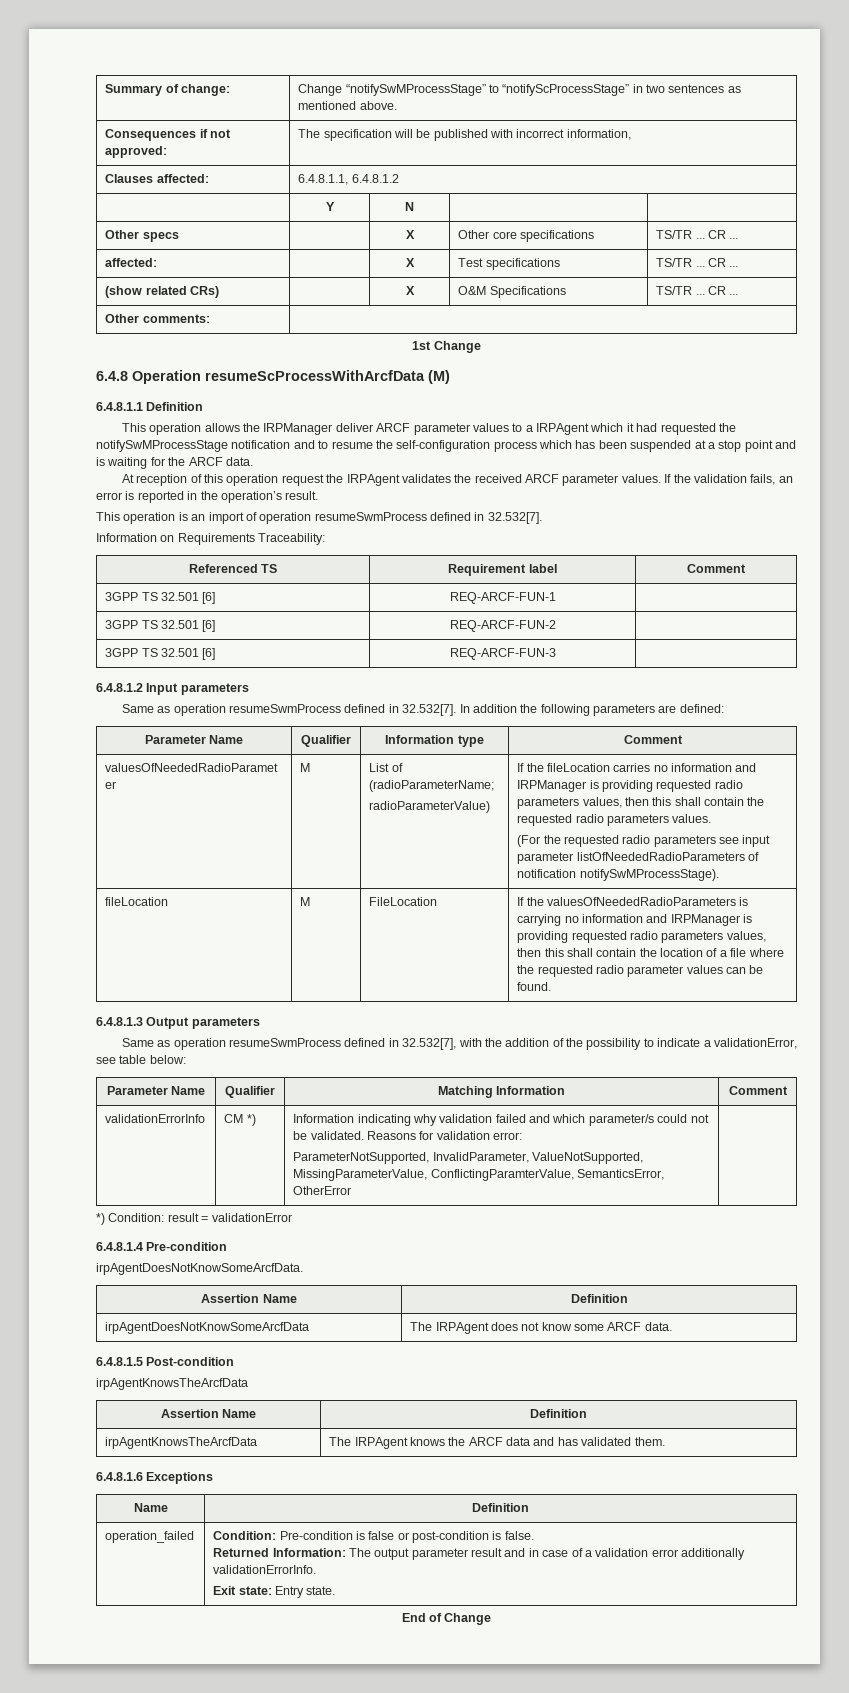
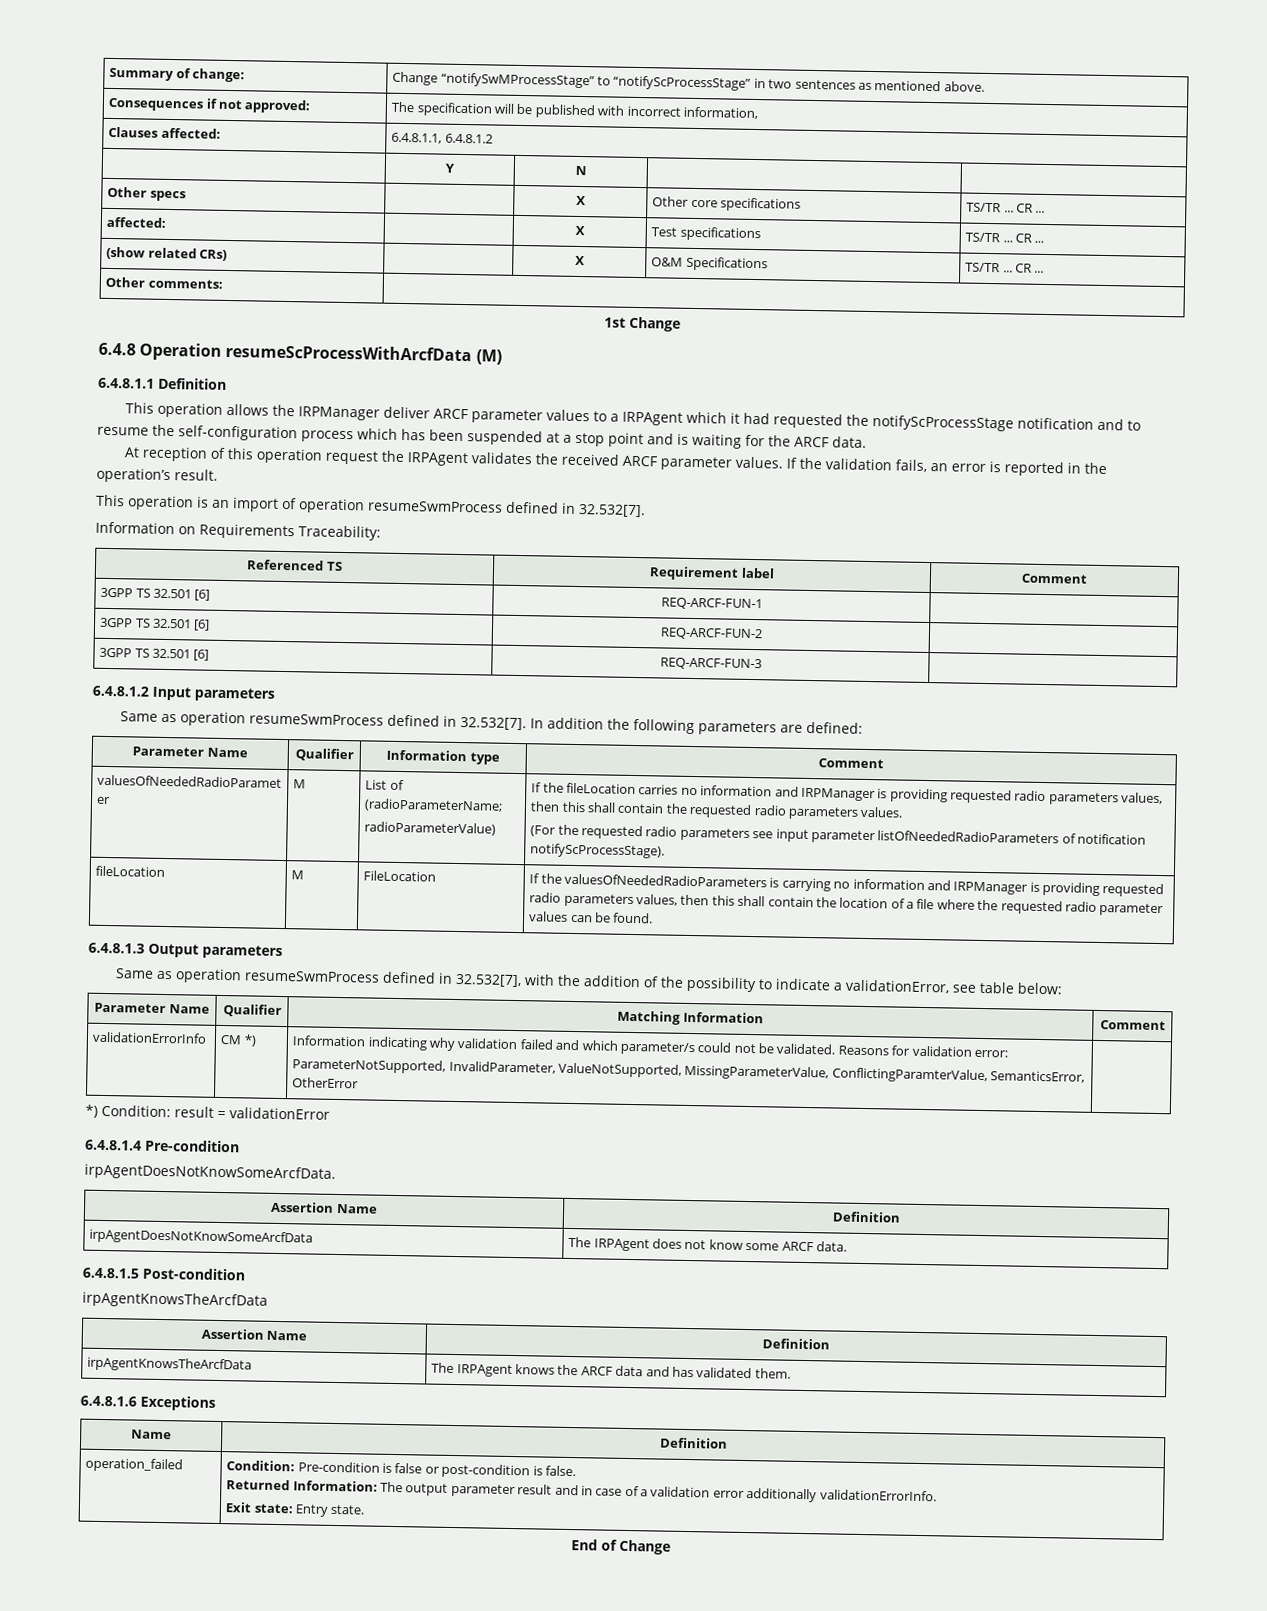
[96,440,228,452] notifySwMProcessStage -> [871,415,1014,432] notifyScProcessStage
[579,869,719,881] notifySwMProcessStage). -> [530,843,666,859] notifyScProcessStage).

